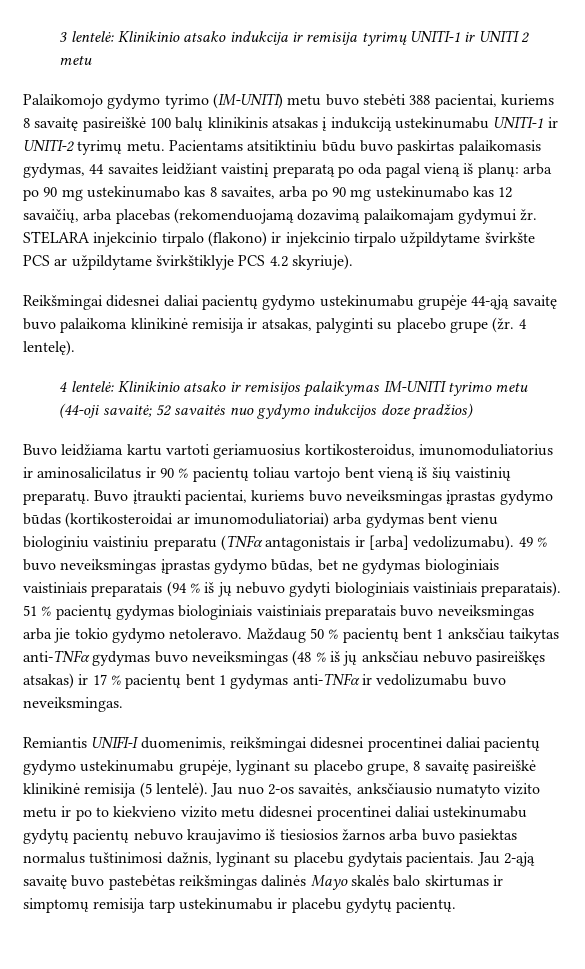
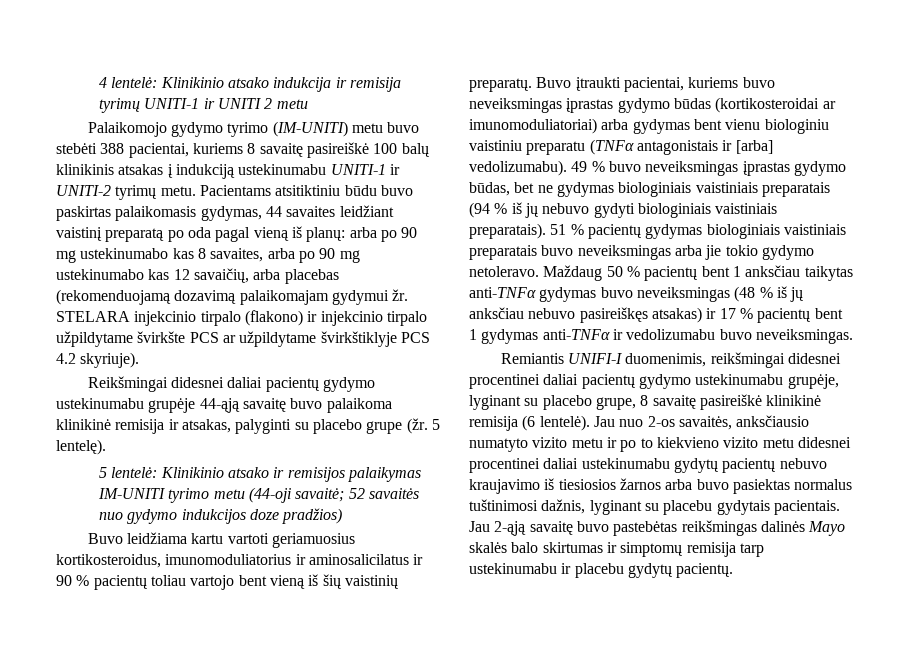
[59,32,68,42] 3 -> [99,77,108,88] 4
[518,319,527,329] 4 -> [431,419,440,430] 5
[59,382,68,392] 4 -> [99,467,108,478] 5
[139,782,152,798] (5 -> [522,415,536,431] (6

